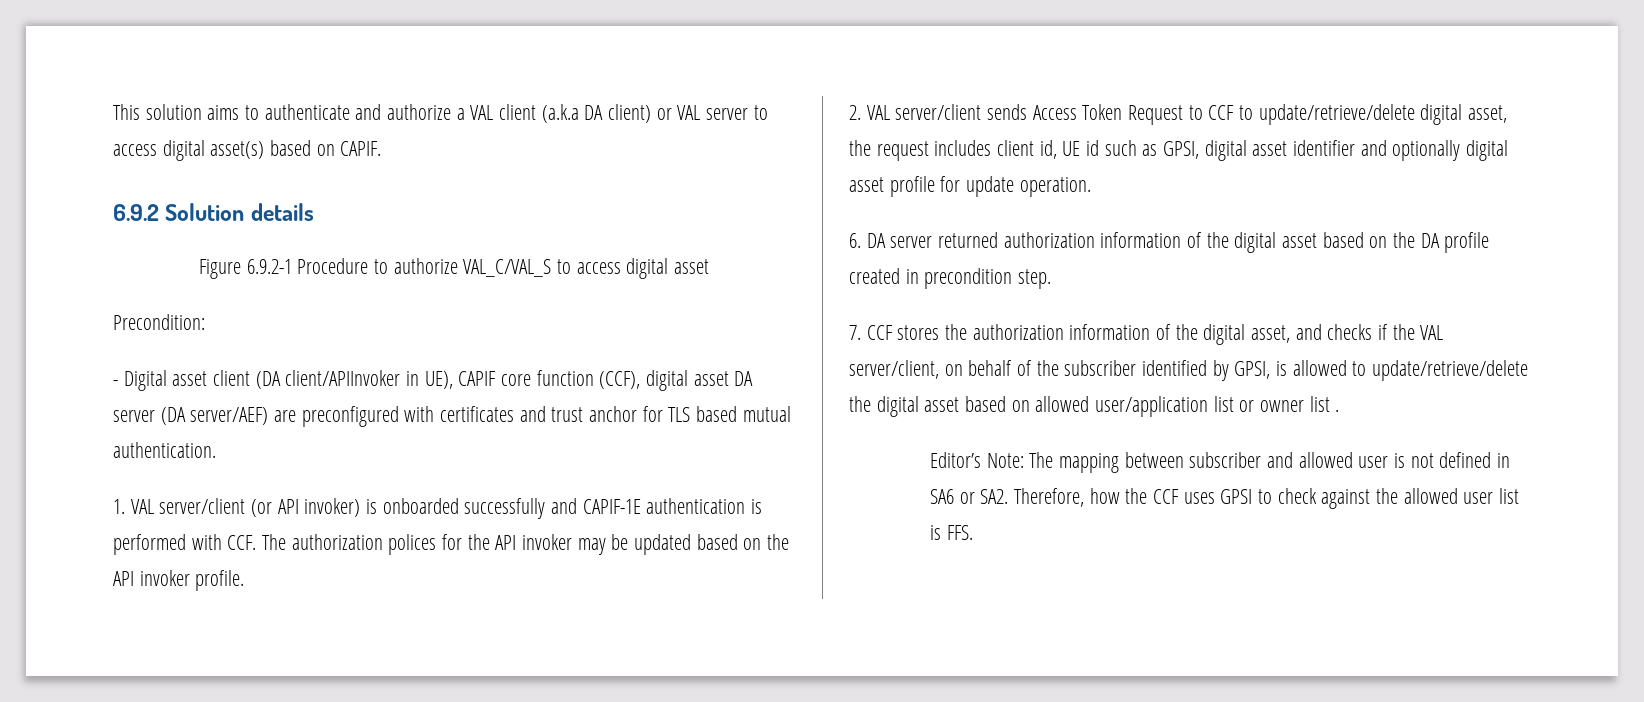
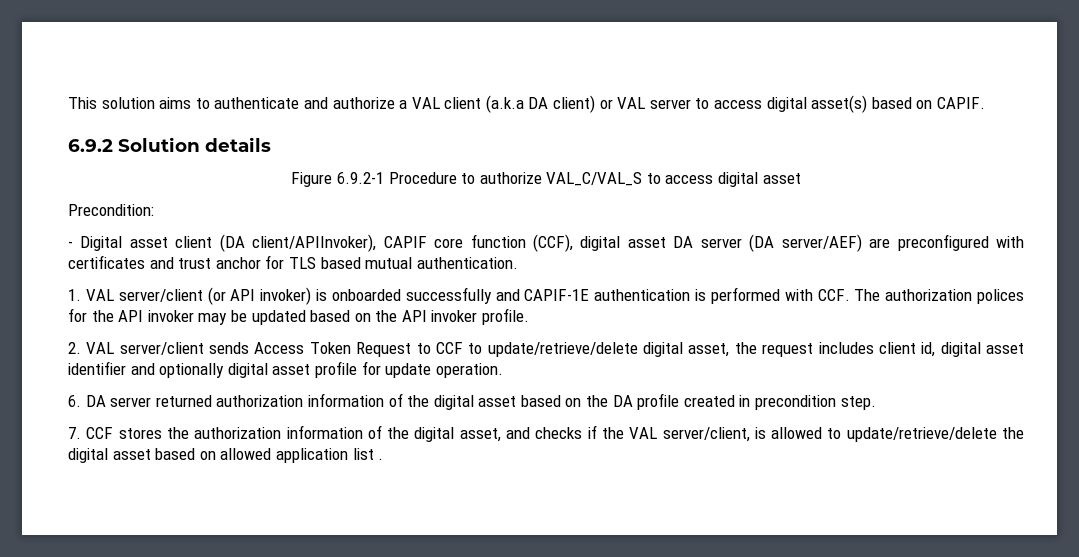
[285,370,453,389] client/APIInvoker in UE), -> [252,234,377,252] client/APIInvoker),
[1062,140,1200,159] UE id such as GPSI, -> (936, 349) none
[944,360,1271,381] on behalf of the subscriber identified by GPSI, -> (750, 434) none
[1095,396,1340,417] [929,452,1510,473] [929,488,1519,509] [929,525,973,540] user/application list or owner list . // Editor’s Note: The mapping between subscriber and allowed user is not defined in SA6 or SA2. Therefore, how the CCF uses GPSI to check against the allowed user list is FFS. -> [275,448,384,463] application list .

